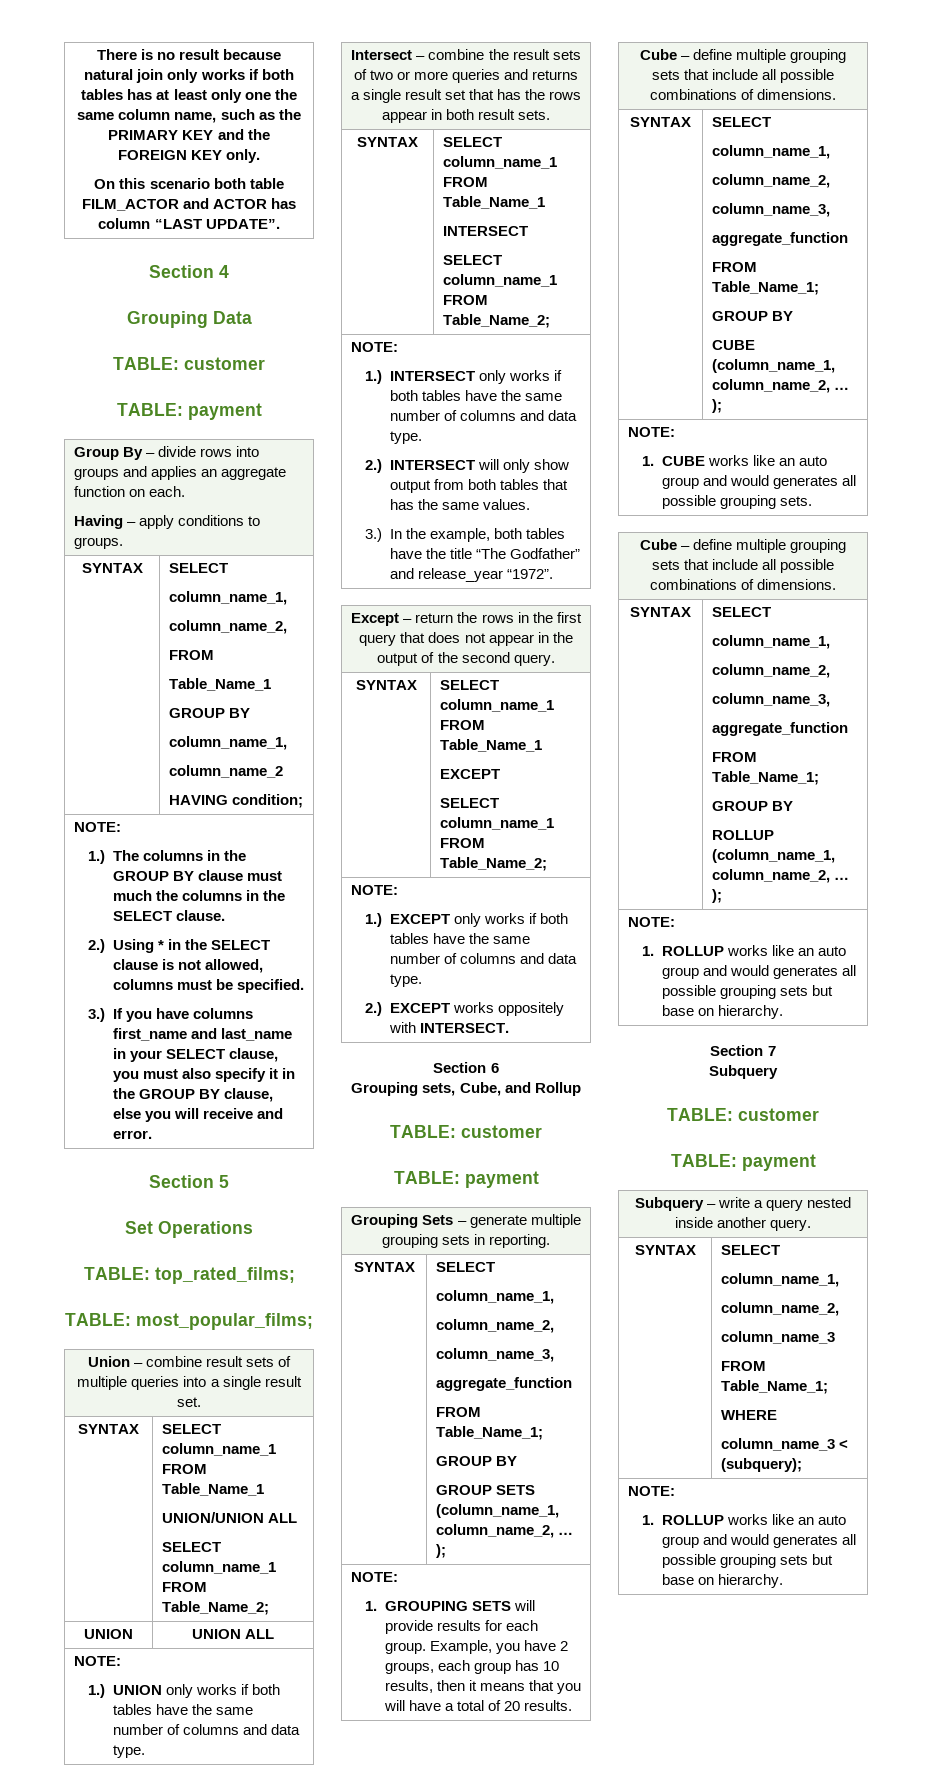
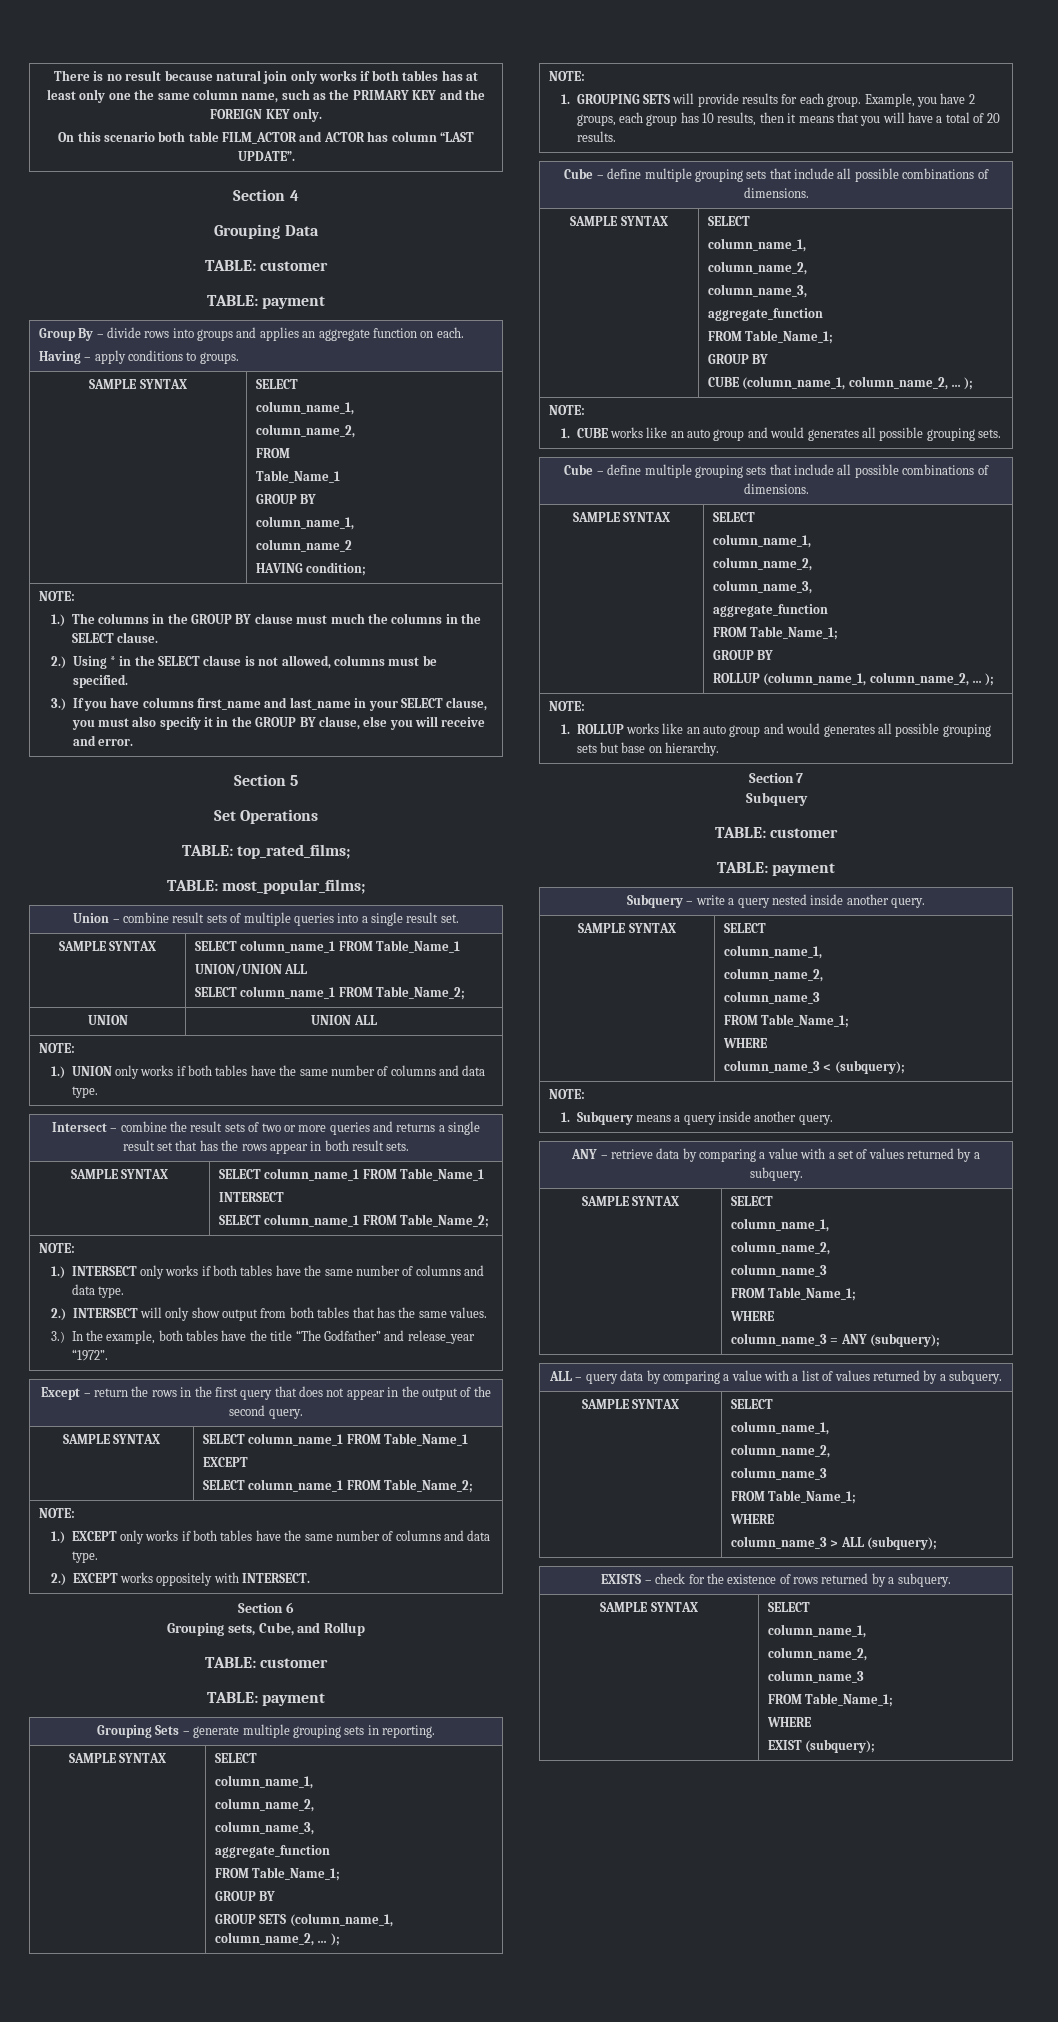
(123, 543) none -> [89,379,137,389] SAMPLE
(201, 1402) none -> [58,941,106,951] SAMPLE
(551, 115) none -> [70,1169,118,1179] SAMPLE
(555, 660) none -> [62,1434,110,1444] SAMPLE
(551, 1241) none -> [68,1753,116,1763] SAMPLE
(837, 94) none -> [570,216,618,226] SAMPLE
(837, 584) none -> [572,512,620,522] SAMPLE
(812, 1225) none -> [578,923,626,933] SAMPLE
[661,1514,847,1525] [661,1534,857,1548] [661,1554,833,1568] [661,1574,783,1588] ROLLUP works like an auto group and would generates all possible grouping sets but base on hierarchy. -> [576,1111,833,1125] [571,1148,980,1162] [749,1167,803,1181] [581,1196,680,1206] [730,1196,773,1206] [730,1218,829,1232] [730,1241,830,1255] [730,1264,827,1277] [730,1287,857,1301] [729,1311,774,1321] [730,1333,940,1347] [549,1370,1002,1384] [581,1399,680,1409] [730,1399,773,1409] [730,1421,829,1435] [730,1444,830,1458] [730,1467,827,1480] [730,1490,857,1504] [729,1514,774,1524] [730,1536,937,1550] [601,1573,951,1587] [600,1602,698,1612] [767,1602,810,1612] [767,1624,866,1638] [767,1647,867,1661] [767,1670,864,1683] [767,1693,894,1707] [766,1717,811,1727] [767,1739,876,1753] Subquery means a query inside another query. // ANY – retrieve data by comparing a value with a set of values returned by a subquery. // SAMPLE SYNTAX | SELECT // column_name_1, // column_name_2, // column_name_3 // FROM Table_Name_1; // WHERE // column_name_3 = ANY (subquery); // ALL – query data by comparing a value with a list of values returned by a subquery. // SAMPLE SYNTAX | SELECT // column_name_1, // column_name_2, // column_name_3 // FROM Table_Name_1; // WHERE // column_name_3 > ALL (subquery); // EXISTS – check for the existence of rows returned by a subquery. // SAMPLE SYNTAX | SELECT // column_name_1, // column_name_2, // column_name_3 // FROM Table_Name_1; // WHERE // EXIST (subquery);

